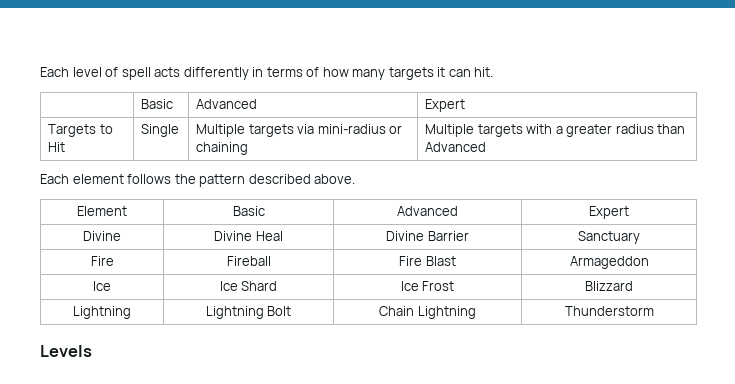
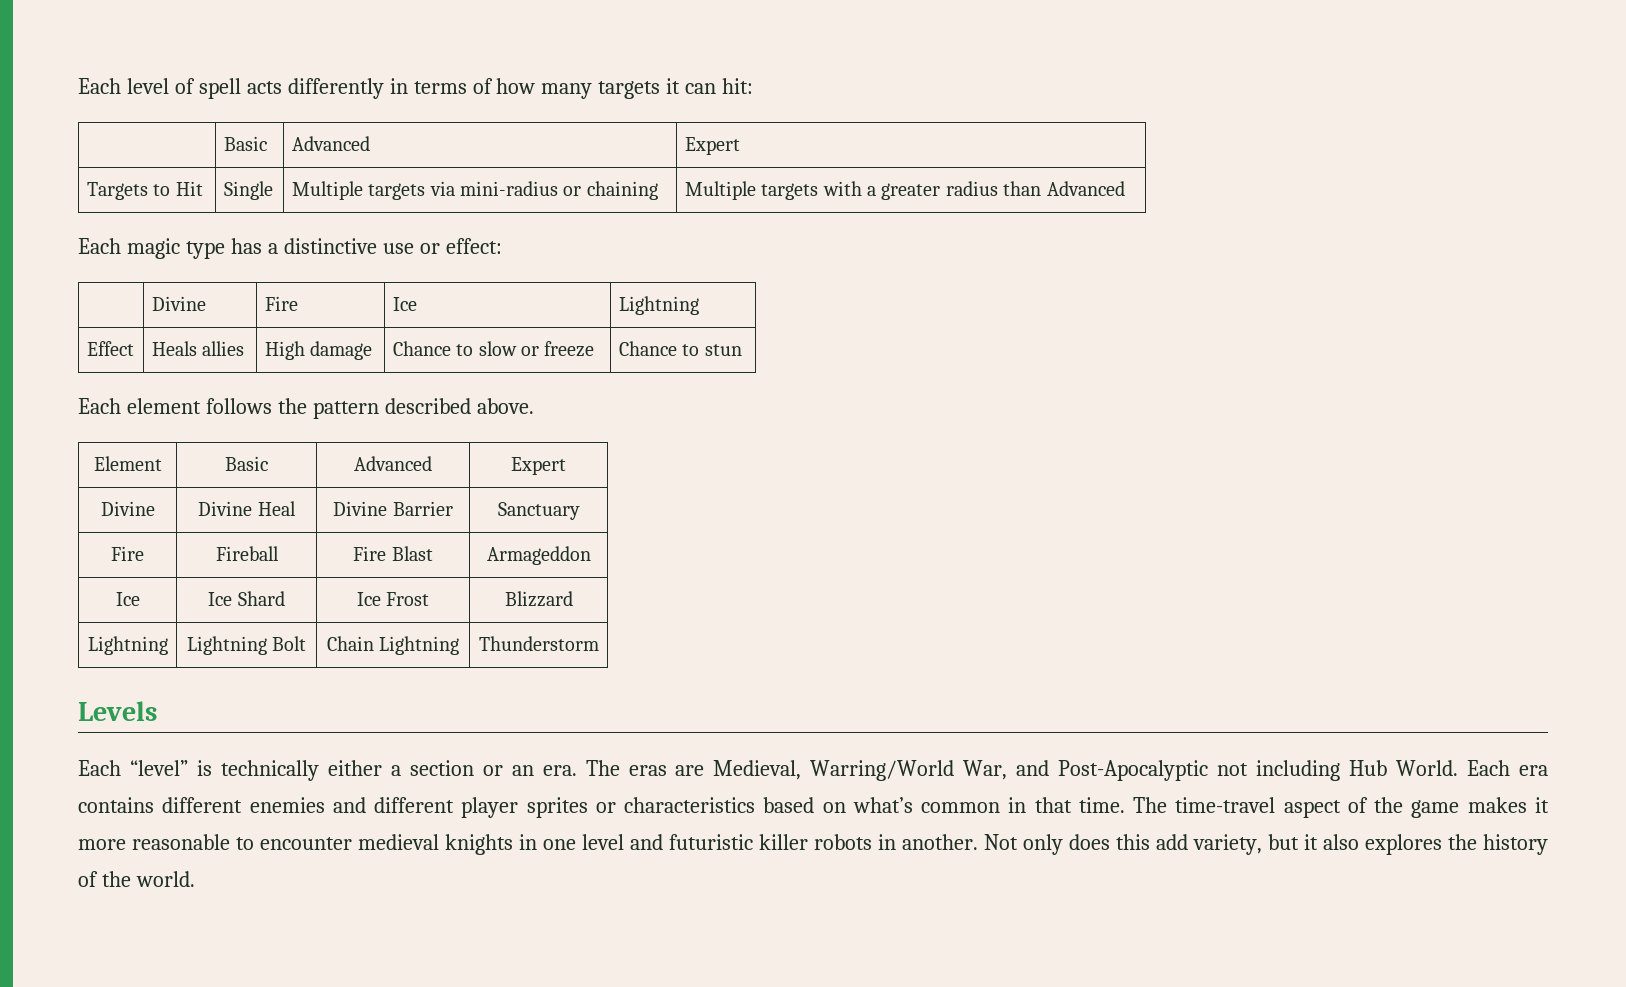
[474,67,494,77] hit. -> [722,78,754,94] hit:
(487, 147) none -> [78,238,502,259] [151,296,206,311] [264,296,298,311] [392,297,417,311] [618,296,699,315] [86,341,134,356] [151,341,245,356] [264,341,373,360] [392,341,595,357] [618,341,742,356] // Each magic type has a distinctive use or effect: // | Divine | Fire | Ice | Lightning // Effect | Heals allies | High damage | Chance to slow or freeze | Chance to stun
(92, 351) none -> [78,760,1549,781] [78,797,1550,818] [78,834,1548,855] [78,871,195,887] // Each “level” is technically either a section or an era. The eras are Medieval, Warring/World War, and Post-Apocalyptic not including Hub World. Each era contains different enemies and different player sprites or characteristics based on what’s common in that time. The time-travel aspect of the game makes it more reasonable to encounter medieval knights in one level and futuristic killer robots in another. Not only does this add variety, but it also explores the history of the world.

